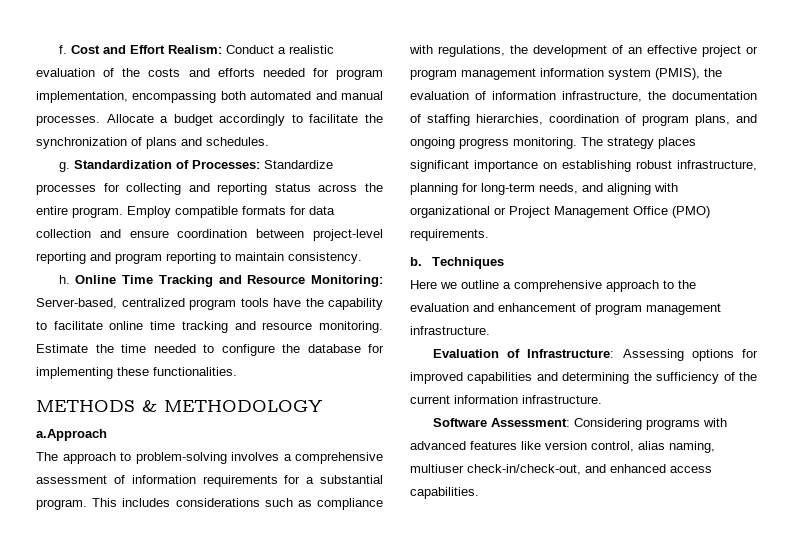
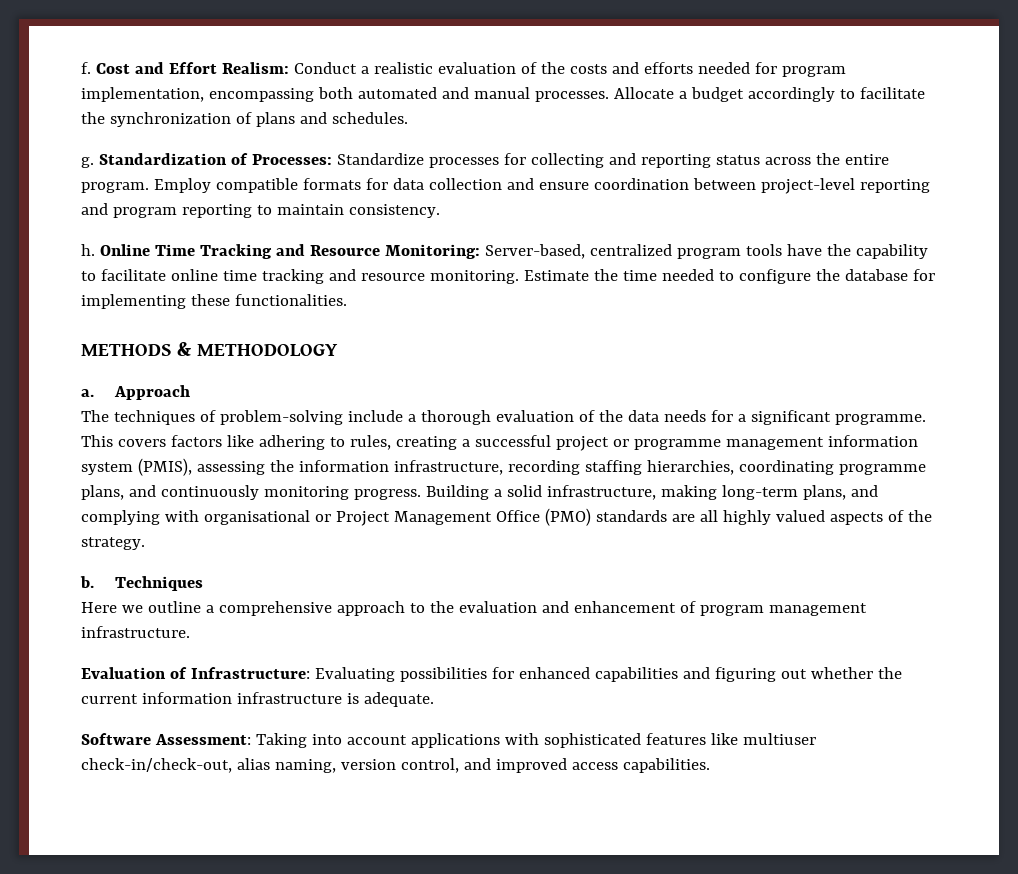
[36,429,107,441] [36,452,383,464] [36,475,383,487] [36,498,383,510] [409,45,697,57] a.Approach // The approach to problem-solving involves a comprehensive assessment of information requirements for a substantial program. This includes considerations such as compliance with regulations, the development of an effective -> [81,385,191,400] [81,410,926,425] [81,435,551,450] a. Approach // The techniques of problem-solving include a thorough evaluation of the data needs for a significant programme. This covers factors like adhering to rules, creating a successful
[410,69,457,80] program -> [633,439,721,450] programme
[704,68,722,77] [410,91,757,102] [410,114,757,126] [410,137,696,149] [410,160,757,172] [410,183,678,195] [410,206,490,218] the evaluation of information infrastructure, the documentation of staffing hierarchies, coordination of program plans, and ongoing progress monitoring. The strategy places significant importance on establishing robust infrastructure, planning for long-term needs, and aligning with organizational -> [196,460,926,475] [81,485,878,500] [81,510,310,525] assessing the information infrastructure, recording staffing hierarchies, coordinating programme plans, and continuously monitoring progress. Building a solid infrastructure, making long-term plans, and complying with organisational
[410,229,489,241] requirements. -> [595,510,932,525] [81,537,145,550] standards are all highly valued aspects of the strategy.
[622,349,758,361] [410,372,757,384] [410,395,602,404] [432,418,727,430] [410,441,715,453] [410,464,666,475] Assessing options for improved capabilities and determining the sufficiency of the current information infrastructure. // Software Assessment: Considering programs with advanced features like version control, alias naming, multiuser check-in/check-out, and enhanced -> [314,667,902,682] [81,692,434,707] [81,733,816,748] [81,758,567,773] Evaluating possibilities for enhanced capabilities and figuring out whether the current information infrastructure is adequate. // Software Assessment: Taking into account applications with sophisticated features like multiuser check-in/check-out, alias naming, version control, and improved

